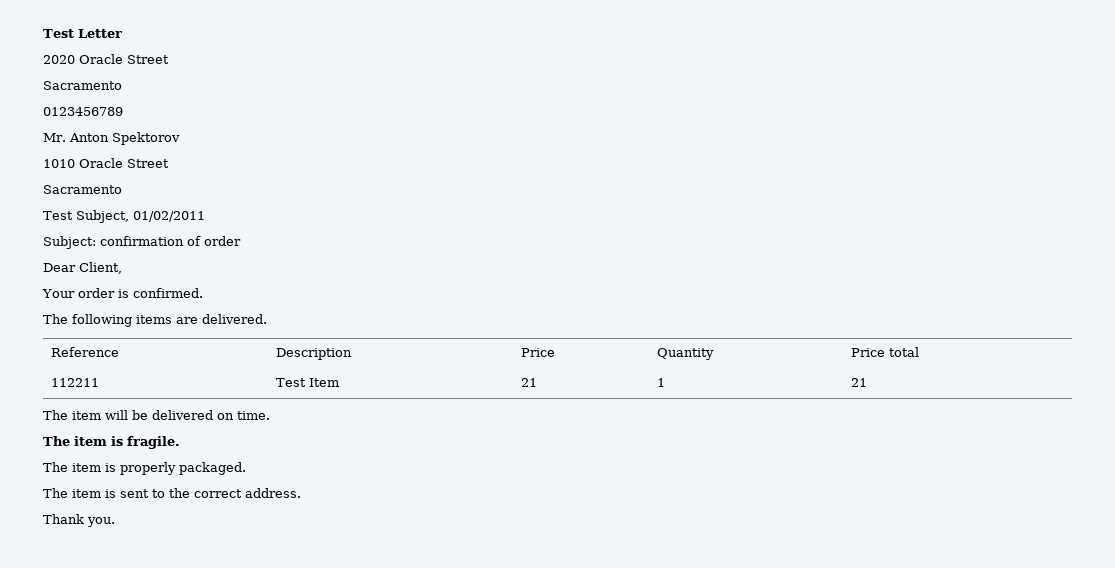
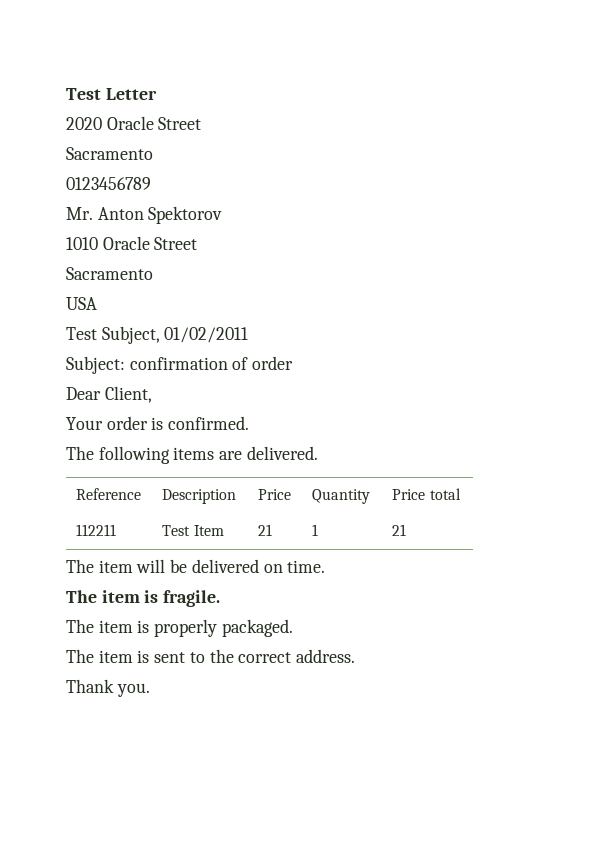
(122, 189) none -> [66,297,97,310] // USA

